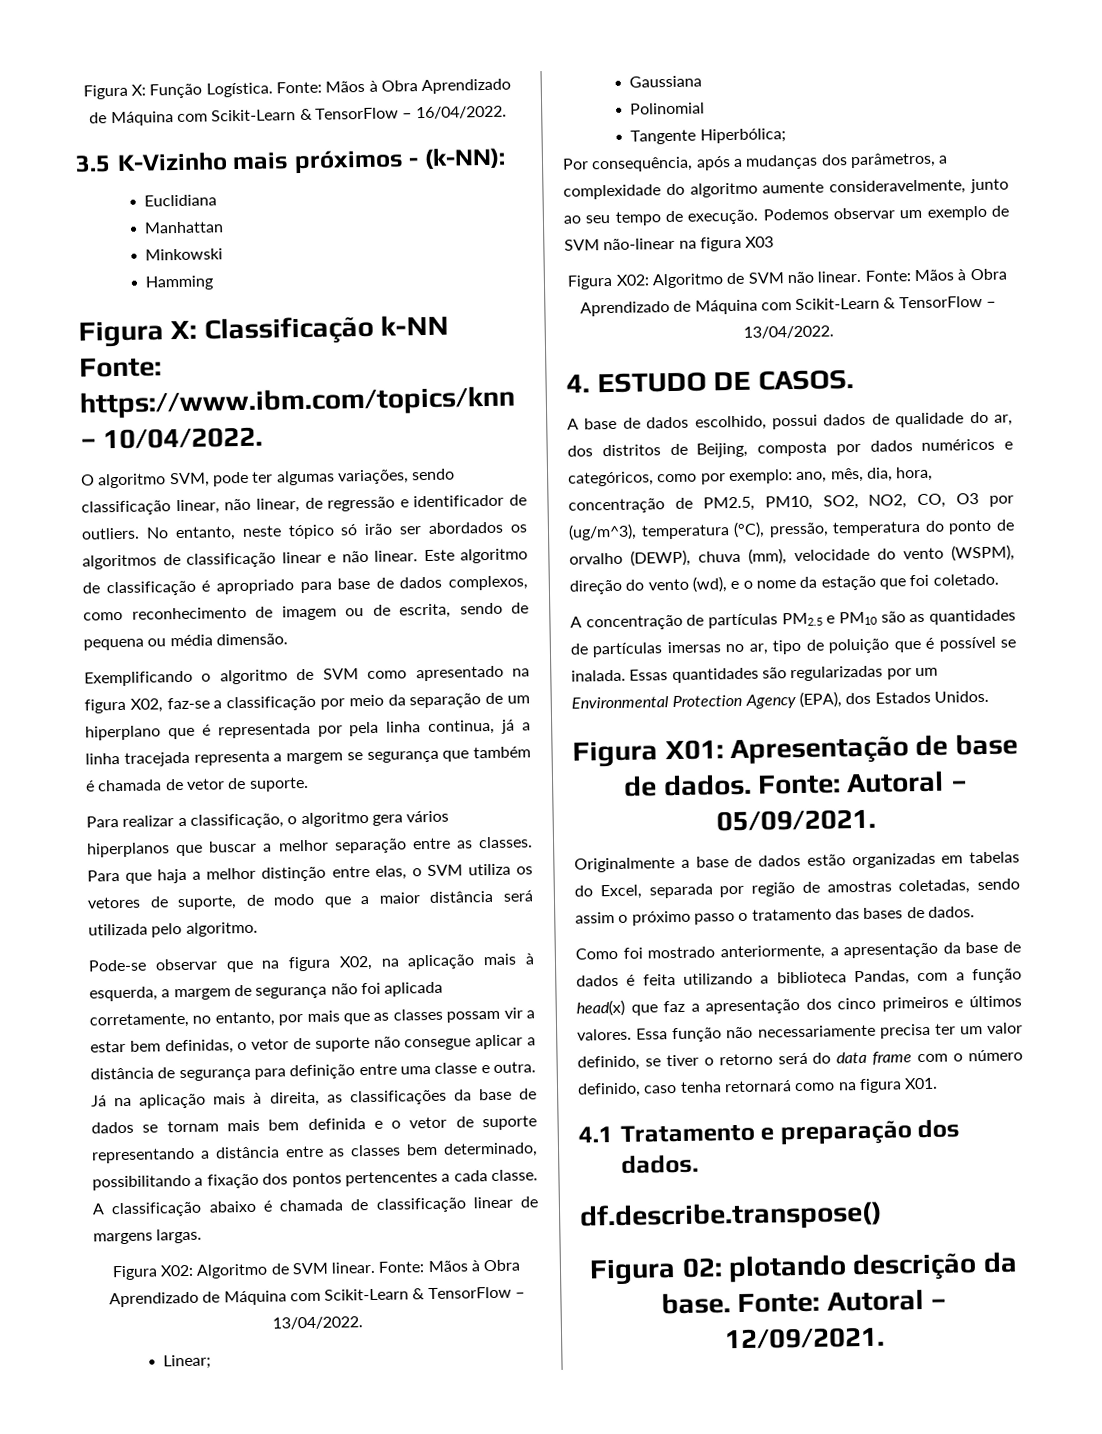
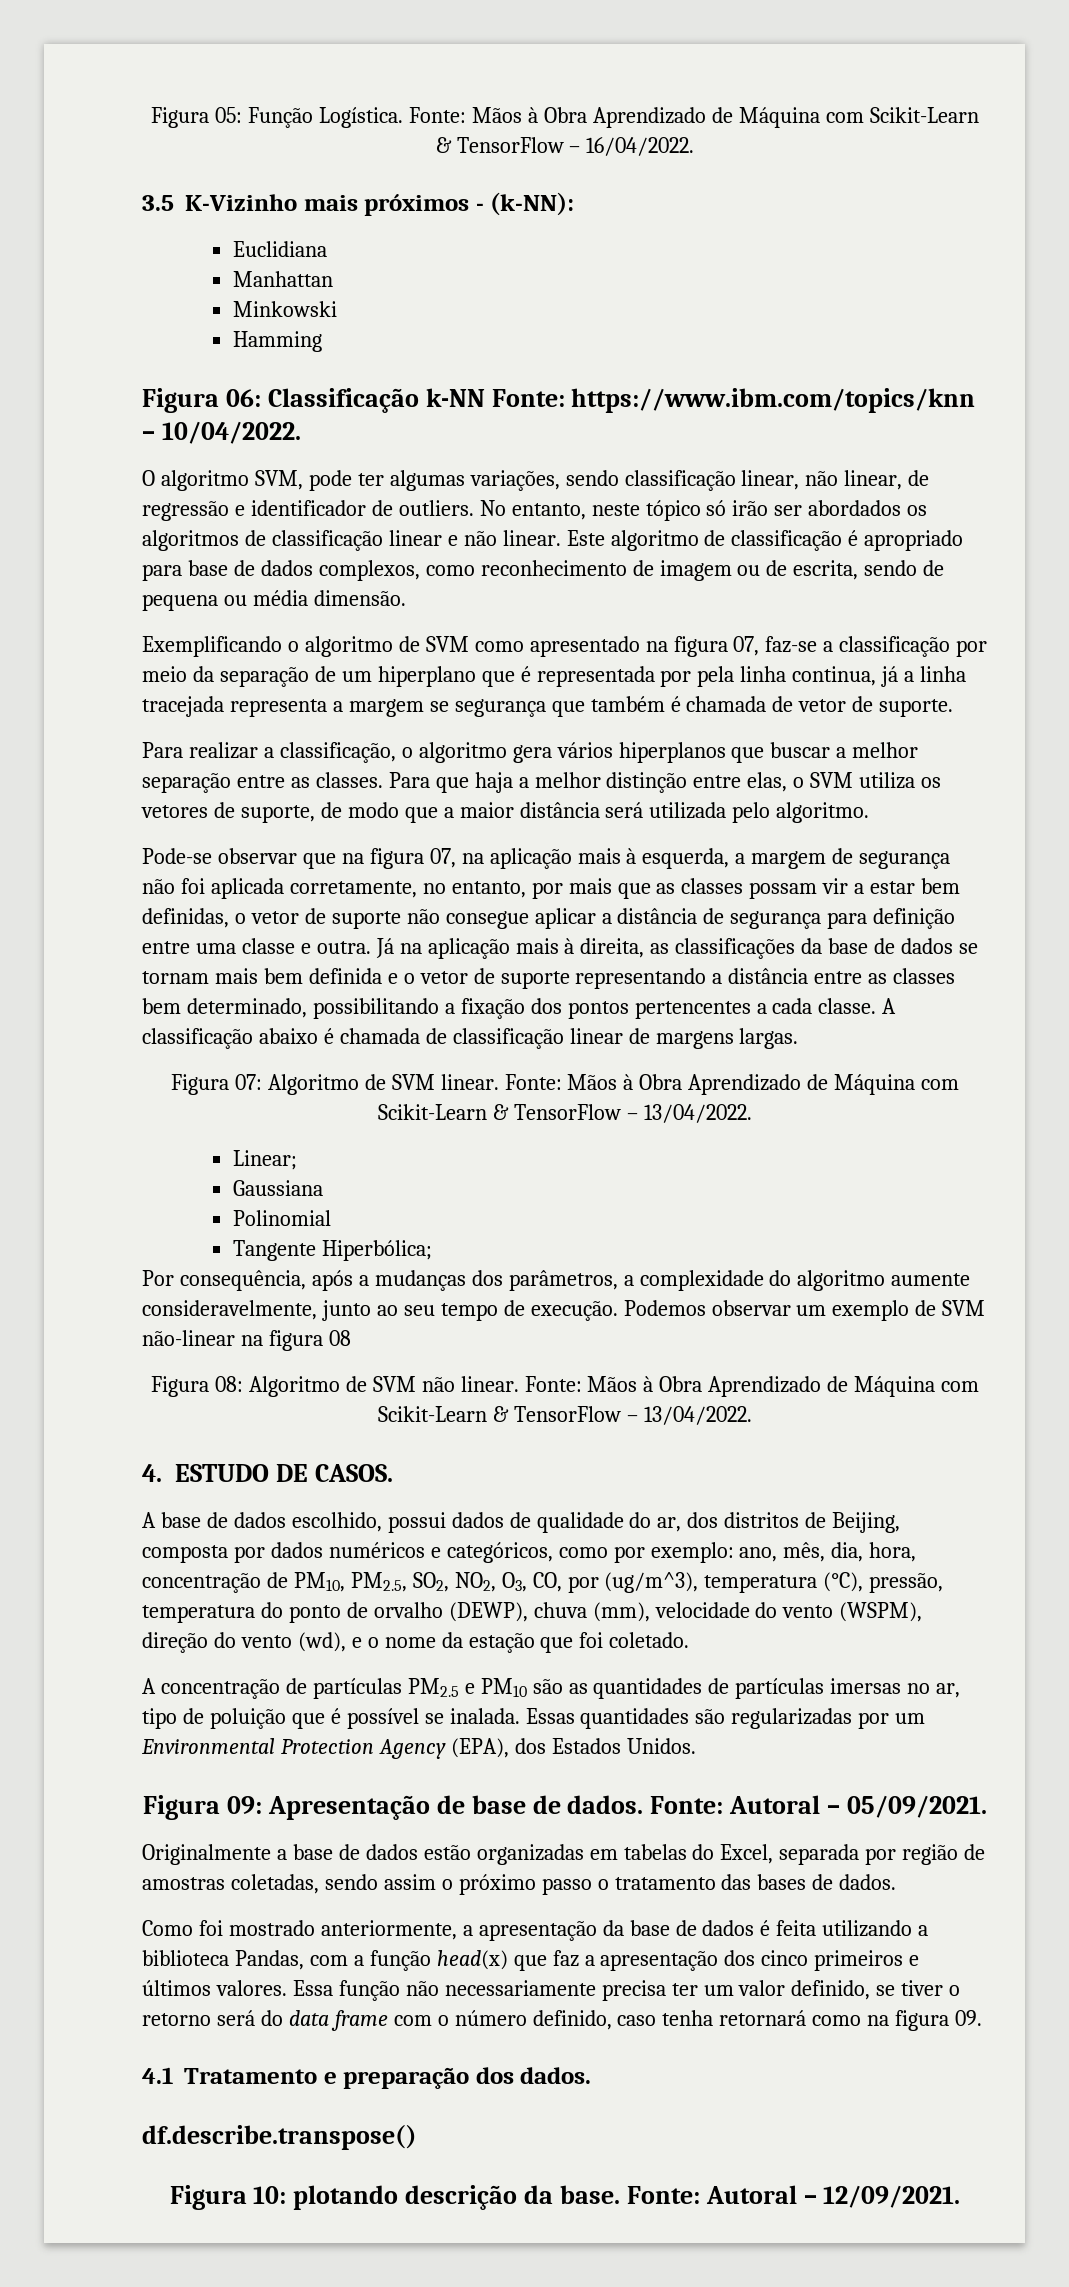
[82,84,147,100] Figura X: -> [151,107,243,128] Figura 05:
[170,320,198,340] X: -> [225,389,261,407] 06:
[129,698,163,713] X02, -> [733,636,760,656] 07,
[338,955,373,971] X02, -> [429,848,456,868] 07,
[159,1264,194,1277] X02: -> [234,1074,262,1090] 07:
[745,236,775,248] [567,274,650,290] X03 // Figura X02: -> [328,1330,351,1346] [150,1376,243,1397] 08 // Figura 08:
[702,493,980,512] PM2.5, PM10, SO2, NO2, CO, O3 -> [293,1572,562,1592] PM10, PM2.5, SO2, NO2, O3, CO,
[664,739,724,761] X01: -> [226,1796,262,1814] 09:
[904,1077,939,1090] X01. -> [955,2010,983,2026] 09.
[681,1257,723,1278] 02: -> [253,2186,287,2204] 10:

